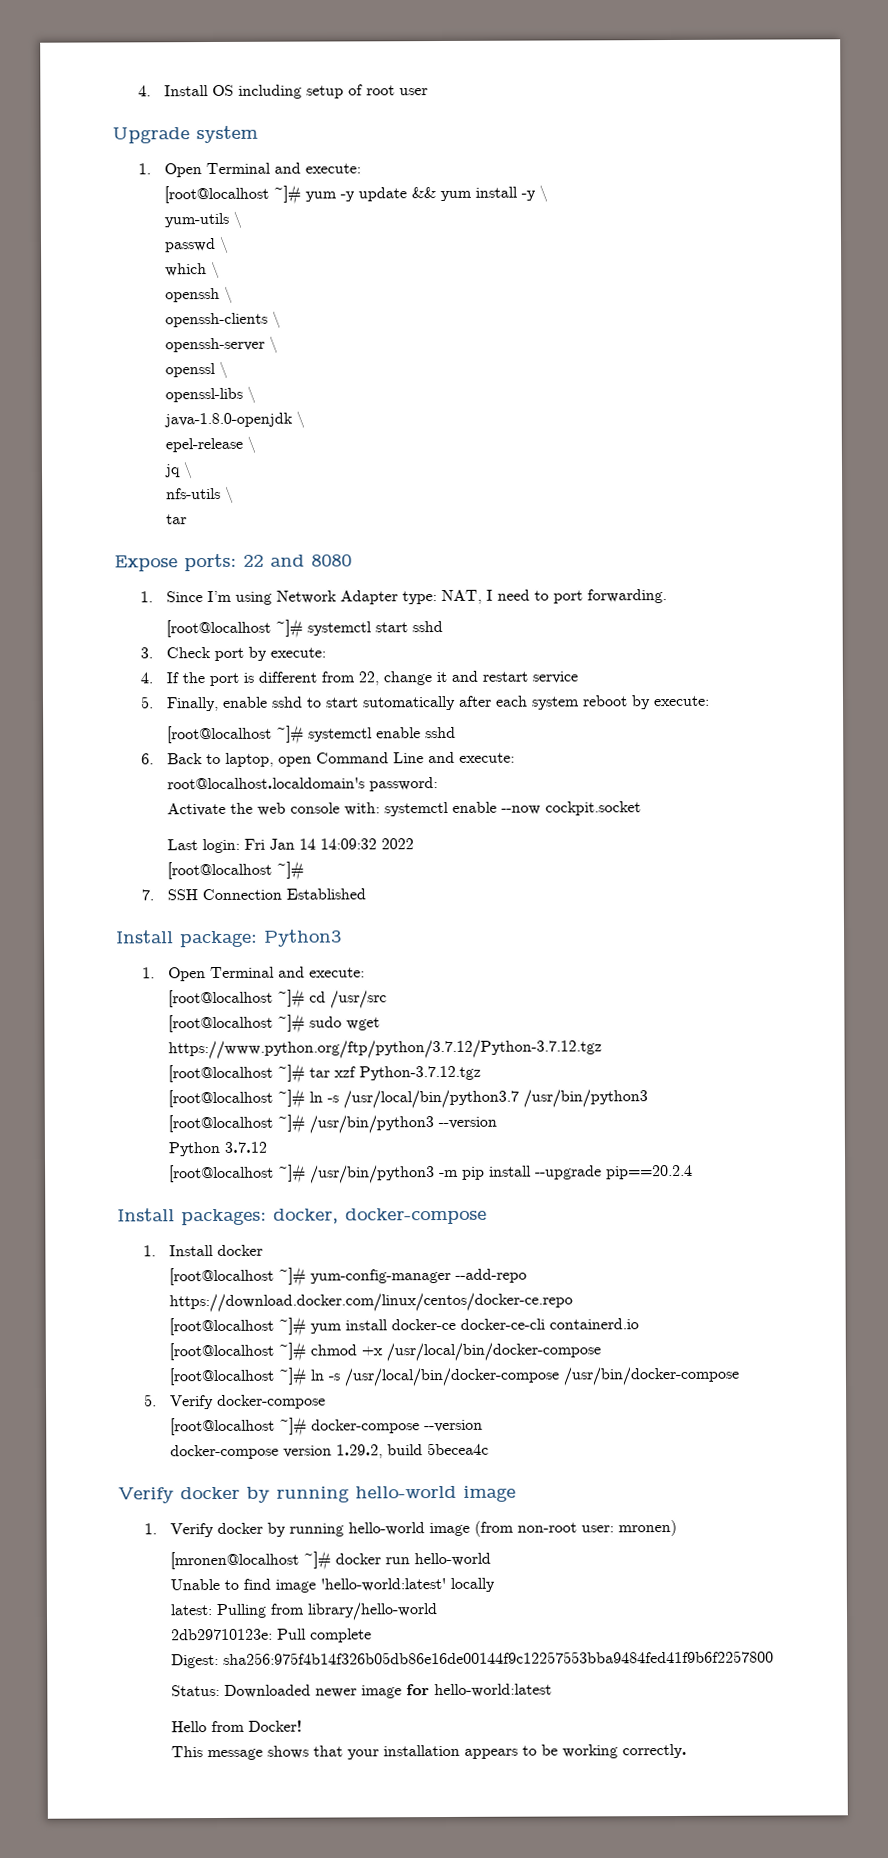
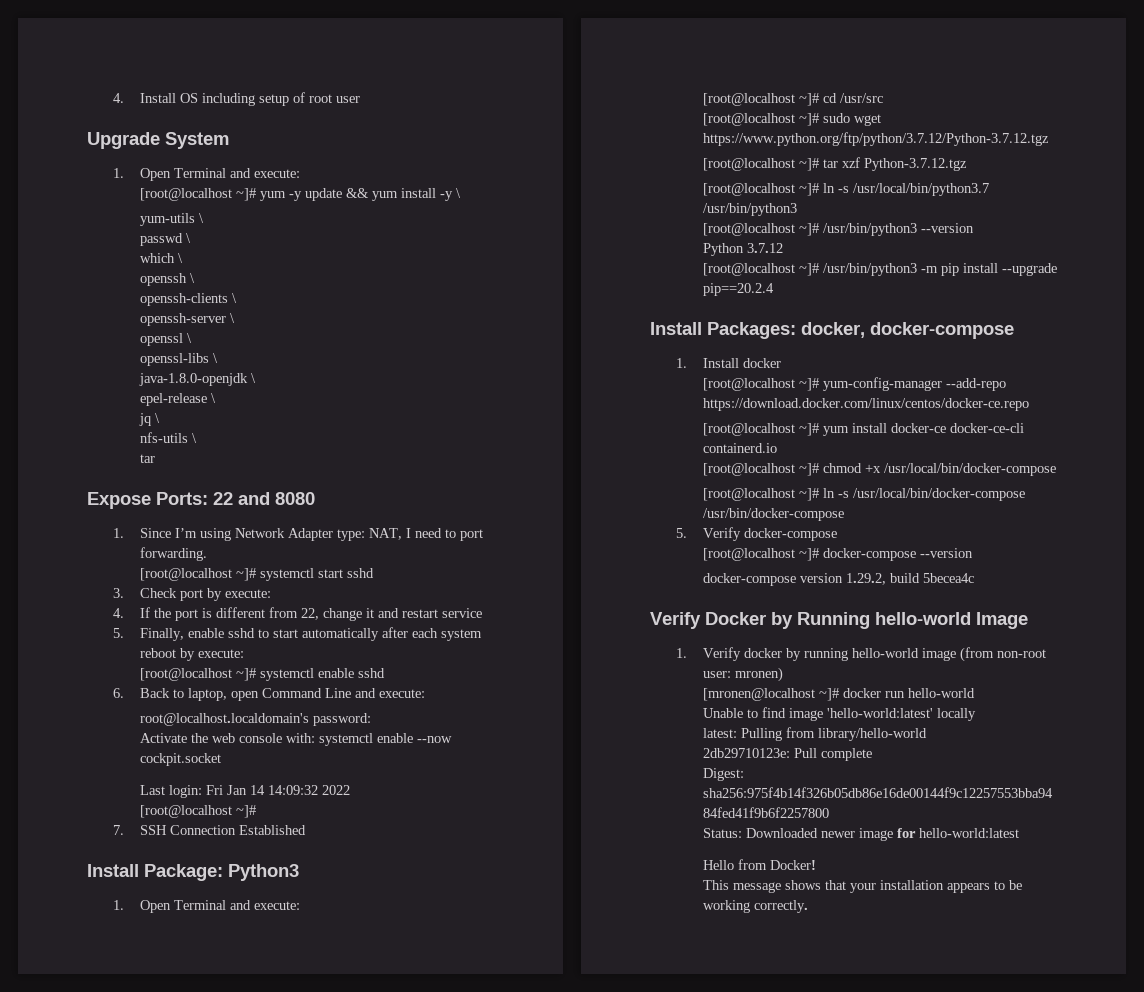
[196,125,258,144] system -> [165,132,229,149] System
[184,553,237,572] ports: -> [156,492,208,505] Ports:
[361,695,456,711] sutomatically -> [301,628,379,641] automatically
[180,930,258,948] package: -> [144,864,223,881] Package:
[181,1208,267,1226] packages: -> [707,322,796,339] Packages:
[180,1485,516,1503] docker by running hello-world image -> [705,612,1028,629] Docker by Running hello-world Image

